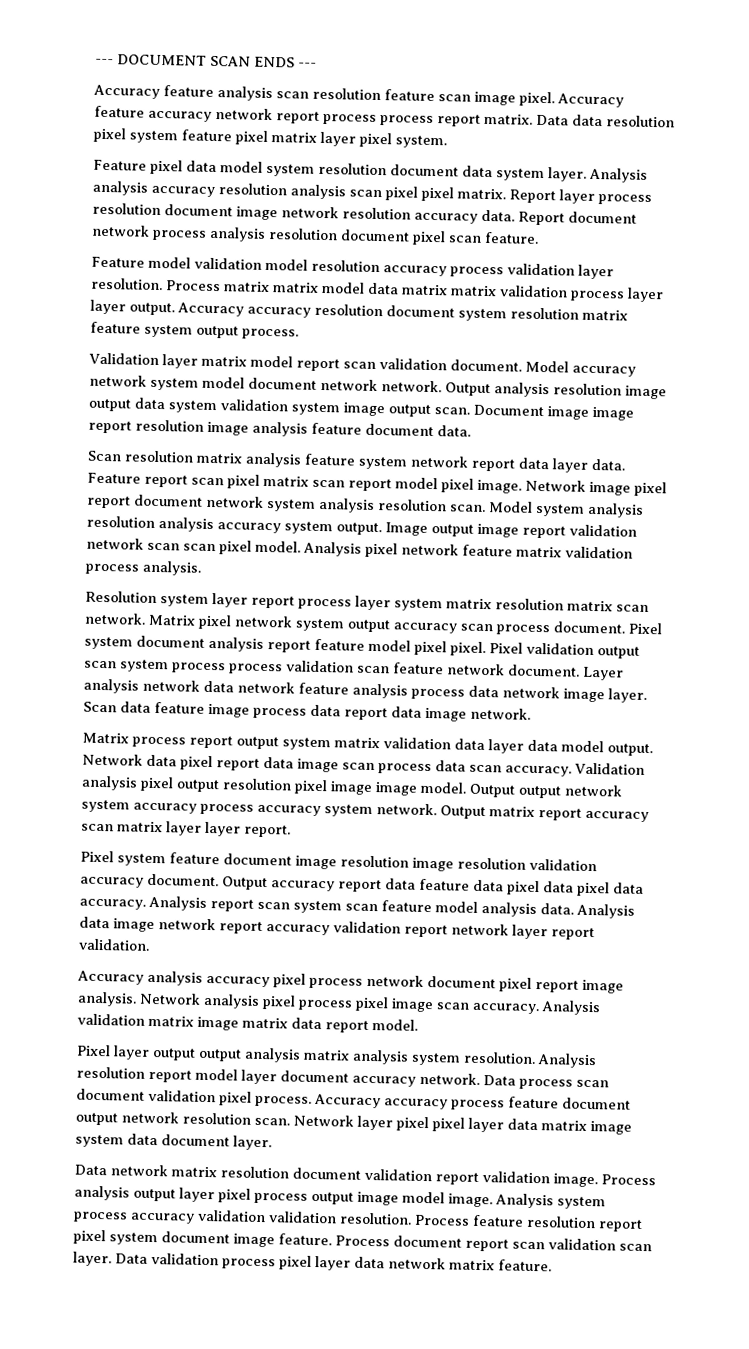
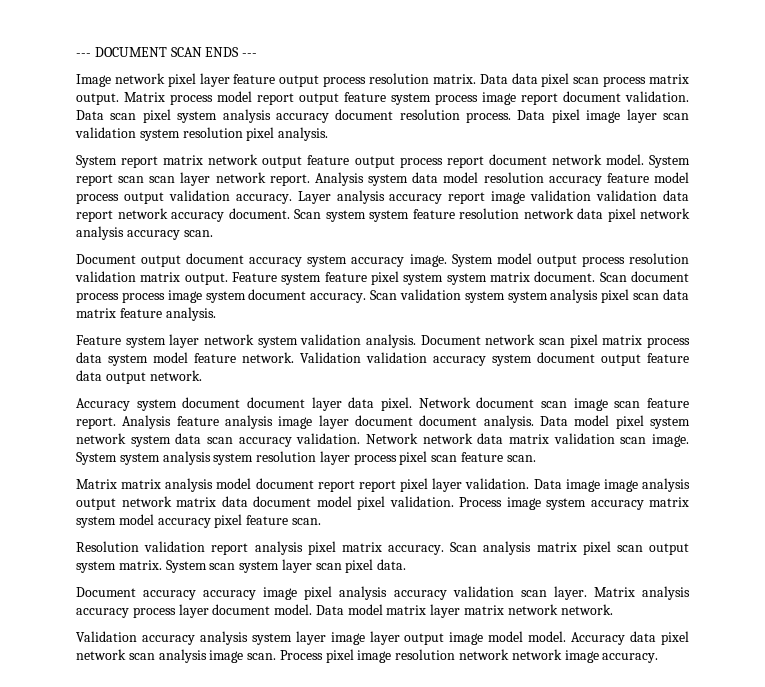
[93,84,624,108] [94,105,675,128] [93,127,447,149] [93,159,648,183] [92,180,652,205] [92,202,637,226] [91,224,539,246] [91,256,614,280] [91,277,664,303] [90,299,628,322] [90,321,299,340] [88,352,636,377] [89,374,667,400] [88,397,634,421] [88,419,471,437] [87,450,625,473] [87,472,667,497] [87,494,644,518] [86,515,637,539] [86,537,633,559] [85,560,202,576] [85,590,649,613] [84,612,662,636] [84,635,640,659] [84,659,624,681] [83,678,647,703] [83,701,531,722] [82,732,653,757] [82,753,645,777] [81,775,623,799] [81,799,649,823] [81,821,291,838] [80,850,597,872] [80,873,644,897] [79,895,635,919] [79,916,595,941] [78,938,150,951] [77,970,624,994] [77,991,601,1016] [77,1013,418,1033] [76,1044,597,1069] [76,1066,609,1090] [76,1088,631,1111] [75,1111,632,1135] [75,1133,272,1151] [74,1164,656,1188] [74,1185,606,1210] [73,1209,643,1232] [73,1229,652,1252] [73,1251,552,1272] Accuracy feature analysis scan resolution feature scan image pixel. Accuracy feature accuracy network report process process report matrix. Data data resolution pixel system feature pixel matrix layer pixel system. // Feature pixel data model system resolution document data system layer. Analysis analysis accuracy resolution analysis scan pixel pixel matrix. Report layer process resolution document image network resolution accuracy data. Report document network process analysis resolution document pixel scan feature. // Feature model validation model resolution accuracy process validation layer resolution. Process matrix matrix model data matrix matrix validation process layer layer output. Accuracy accuracy resolution document system resolution matrix feature system output process. // Validation layer matrix model report scan validation document. Model accuracy network system model document network network. Output analysis resolution image output data system validation system image output scan. Document image image report resolution image analysis feature document data. // Scan resolution matrix analysis feature system network report data layer data. Feature report scan pixel matrix scan report model pixel image. Network image pixel report document network system analysis resolution scan. Model system analysis resolution analysis accuracy system output. Image output image report validation network scan scan pixel model. Analysis pixel network feature matrix validation process analysis. // Resolution system layer report process layer system matrix resolution matrix scan network. Matrix pixel network system output accuracy scan process document. Pixel system document analysis report feature model pixel pixel. Pixel validation output scan system process process validation scan feature network document. Layer analysis network data network feature analysis process data network image layer. Scan data feature image process data report data image network. // Matrix process report output system matrix validation data layer data model output. Network data pixel report data image scan process data scan accuracy. Validation analysis pixel output resolution pixel image image model. Output output network system accuracy process accuracy system network. Output matrix report accuracy scan matrix layer layer report. // Pixel system feature document image resolution image resolution validation accuracy document. Output accuracy report data feature data pixel data pixel data accuracy. Analysis report scan system scan feature model analysis data. Analysis data image network report accuracy validation report network layer report validation. // Accuracy analysis accuracy pixel process network document pixel report image analysis. Network analysis pixel process pixel image scan accuracy. Analysis validation matrix image matrix data report model. // Pixel layer output output analysis matrix analysis system resolution. Analysis resolution report model layer document accuracy network. Data process scan document validation pixel process. Accuracy accuracy process feature document output network resolution scan. Network layer pixel pixel layer data matrix image system data document layer. // Data network matrix resolution document validation report validation image. Process analysis output layer pixel process output image model image. Analysis system process accuracy validation validation resolution. Process feature resolution report pixel system document image feature. Process document report scan validation scan layer. Data validation process pixel layer data network matrix feature. -> [76,73,689,87] [76,91,689,105] [76,109,689,123] [75,127,329,141] [76,154,690,168] [76,172,689,186] [76,190,689,204] [76,208,690,222] [76,226,213,240] [76,253,689,267] [75,271,689,285] [76,289,689,303] [76,307,216,321] [76,334,690,348] [76,352,689,366] [76,370,202,384] [76,397,689,411] [76,415,690,429] [76,433,689,447] [76,451,536,465] [76,478,690,492] [76,496,689,510] [76,514,321,528] [76,541,689,555] [76,559,407,573] [76,586,690,600] [76,604,613,618] [76,631,689,645] [76,649,659,663] Image network pixel layer feature output process resolution matrix. Data data pixel scan process matrix output. Matrix process model report output feature system process image report document validation. Data scan pixel system analysis accuracy document resolution process. Data pixel image layer scan validation system resolution pixel analysis. // System report matrix network output feature output process report document network model. System report scan scan layer network report. Analysis system data model resolution accuracy feature model process output validation accuracy. Layer analysis accuracy report image validation validation data report network accuracy document. Scan system system feature resolution network data pixel network analysis accuracy scan. // Document output document accuracy system accuracy image. System model output process resolution validation matrix output. Feature system feature pixel system system matrix document. Scan document process process image system document accuracy. Scan validation system system analysis pixel scan data matrix feature analysis. // Feature system layer network system validation analysis. Document network scan pixel matrix process data system model feature network. Validation validation accuracy system document output feature data output network. // Accuracy system document document layer data pixel. Network document scan image scan feature report. Analysis feature analysis image layer document document analysis. Data model pixel system network system data scan accuracy validation. Network network data matrix validation scan image. System system analysis system resolution layer process pixel scan feature scan. // Matrix matrix analysis model document report report pixel layer validation. Data image image analysis output network matrix data document model pixel validation. Process image system accuracy matrix system model accuracy pixel feature scan. // Resolution validation report analysis pixel matrix accuracy. Scan analysis matrix pixel scan output system matrix. System scan system layer scan pixel data. // Document accuracy accuracy image pixel analysis accuracy validation scan layer. Matrix analysis accuracy process layer document model. Data model matrix layer matrix network network. // Validation accuracy analysis system layer image layer output image model model. Accuracy data pixel network scan analysis image scan. Process pixel image resolution network network image accuracy.

